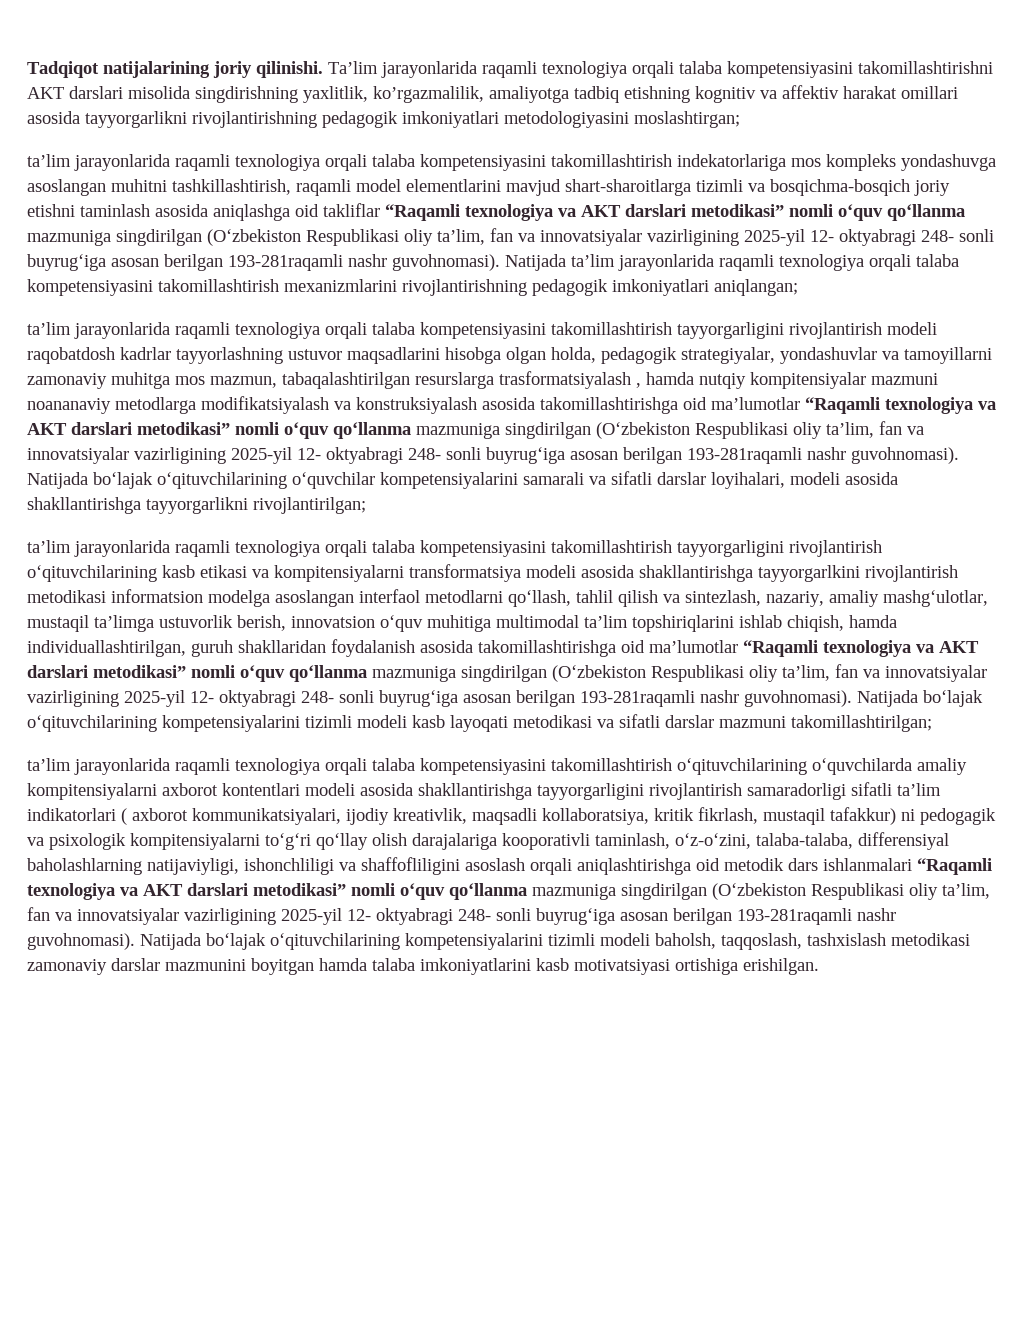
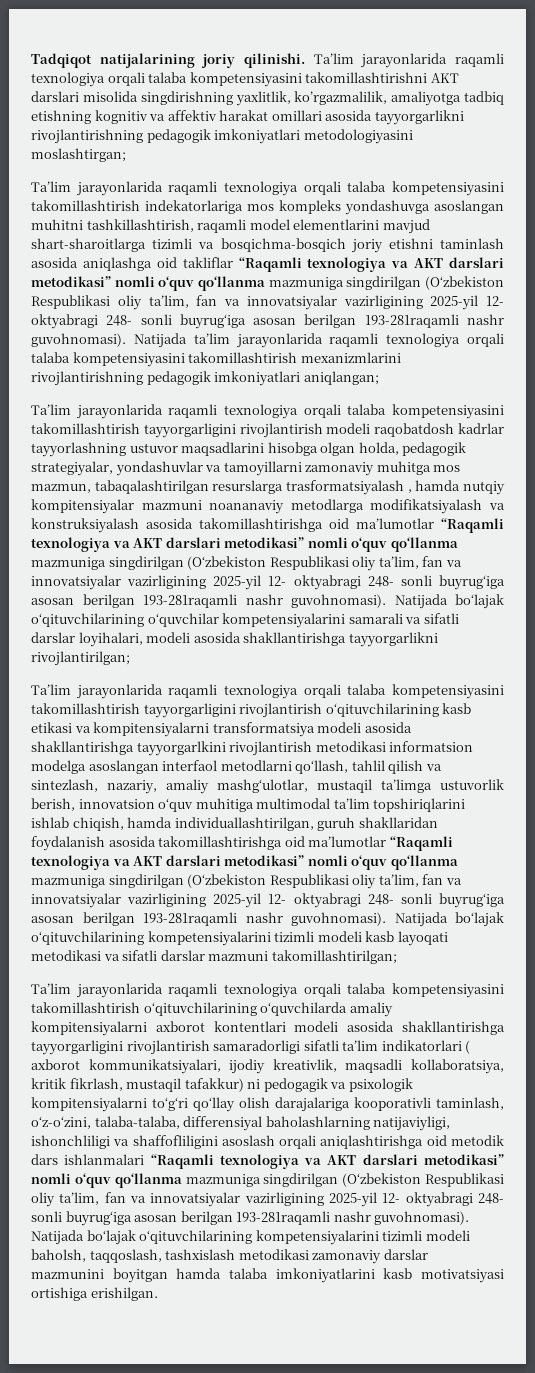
[27,154,71,167] ta’lim -> [31,181,71,192] Ta’lim
[27,322,71,335] ta’lim -> [31,404,71,415] Ta’lim
[27,540,71,553] ta’lim -> [31,684,71,695] Ta’lim
[27,758,71,771] ta’lim -> [31,983,71,994] Ta’lim

